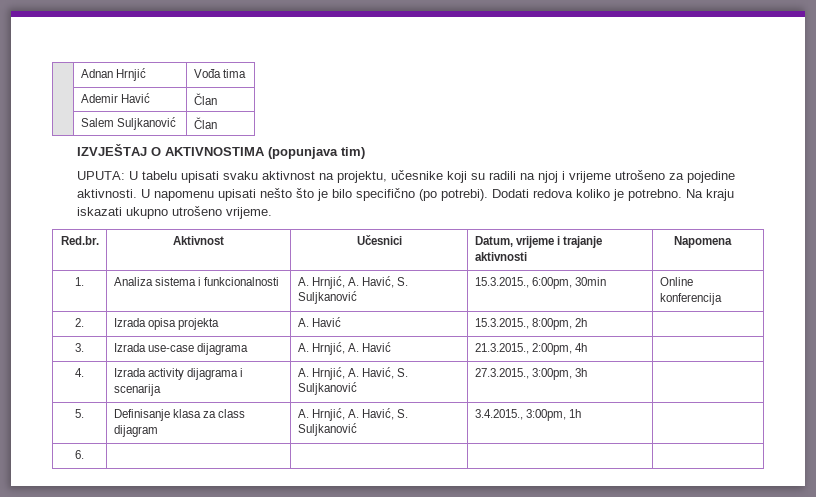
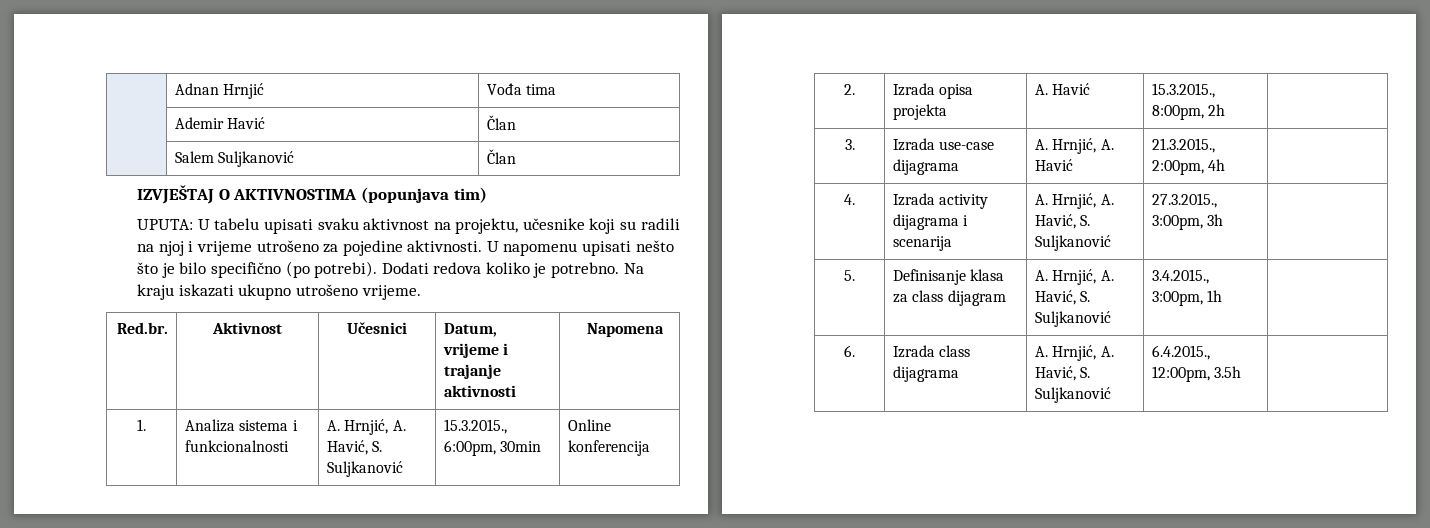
(84, 454) | | -> [893,345,971,358] [893,366,960,382] [1035,345,1114,361] [1035,366,1091,381] [1035,387,1112,403] [1152,345,1211,360] [1152,366,1242,382] Izrada class dijagrama | A. Hrnjić, A. Havić, S. Suljkanović | 6.4.2015., 12:00pm, 3.5h

